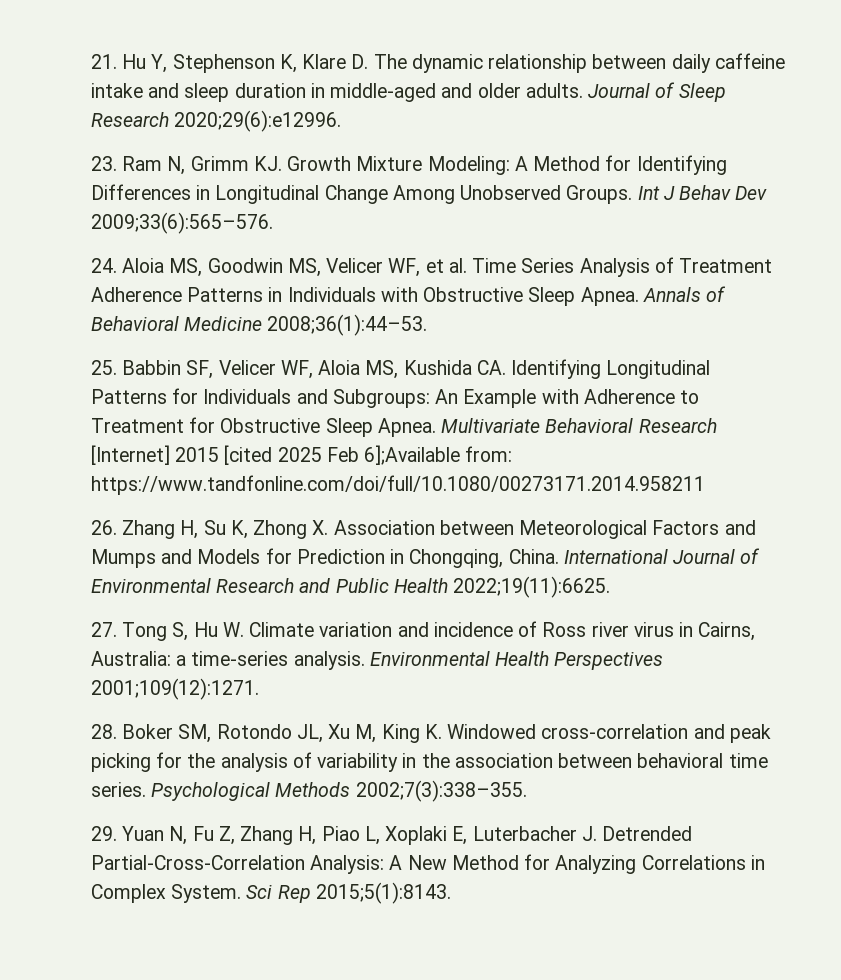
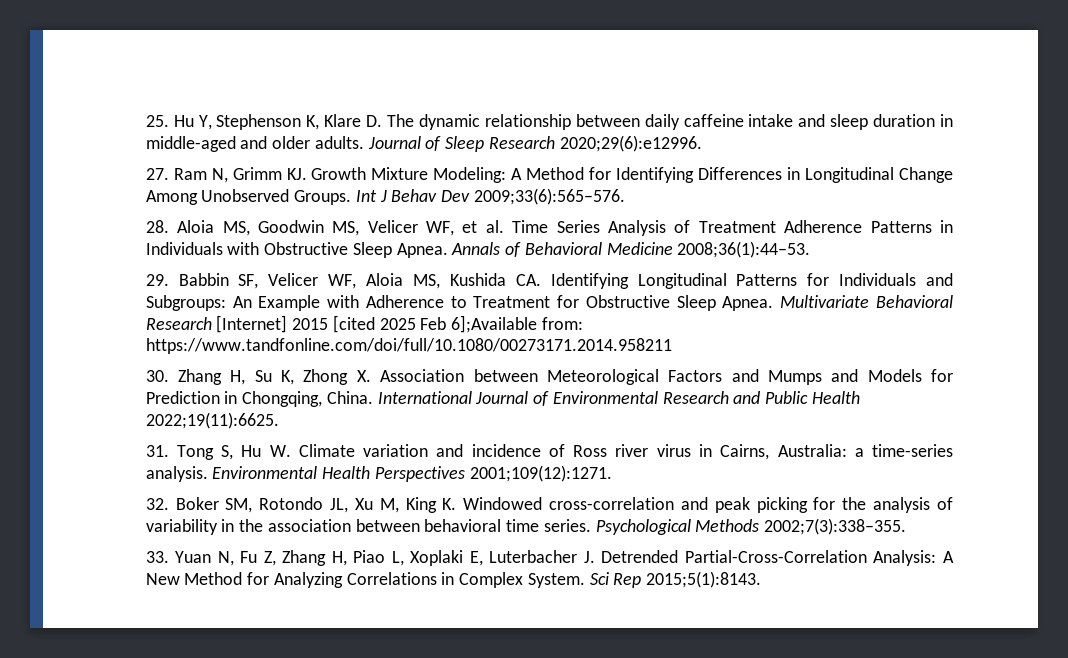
[90,54,117,69] 21. -> [145,115,169,127] 25.
[90,156,117,171] 23. -> [145,168,169,180] 27.
[90,258,117,273] 24. -> [145,220,169,233] 28.
[90,360,117,375] 25. -> [145,274,169,286] 29.
[90,520,117,535] 26. -> [145,370,169,382] 30.
[90,622,117,637] 27. -> [145,445,169,457] 31.
[90,724,117,739] 28. -> [145,498,169,510] 32.
[90,826,117,841] 29. -> [145,551,169,563] 33.

